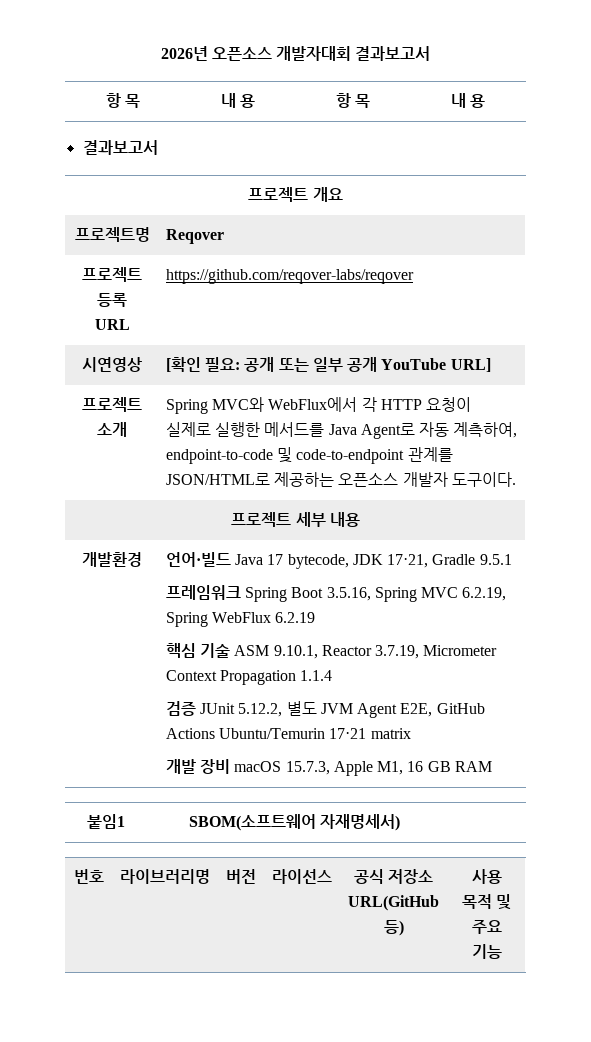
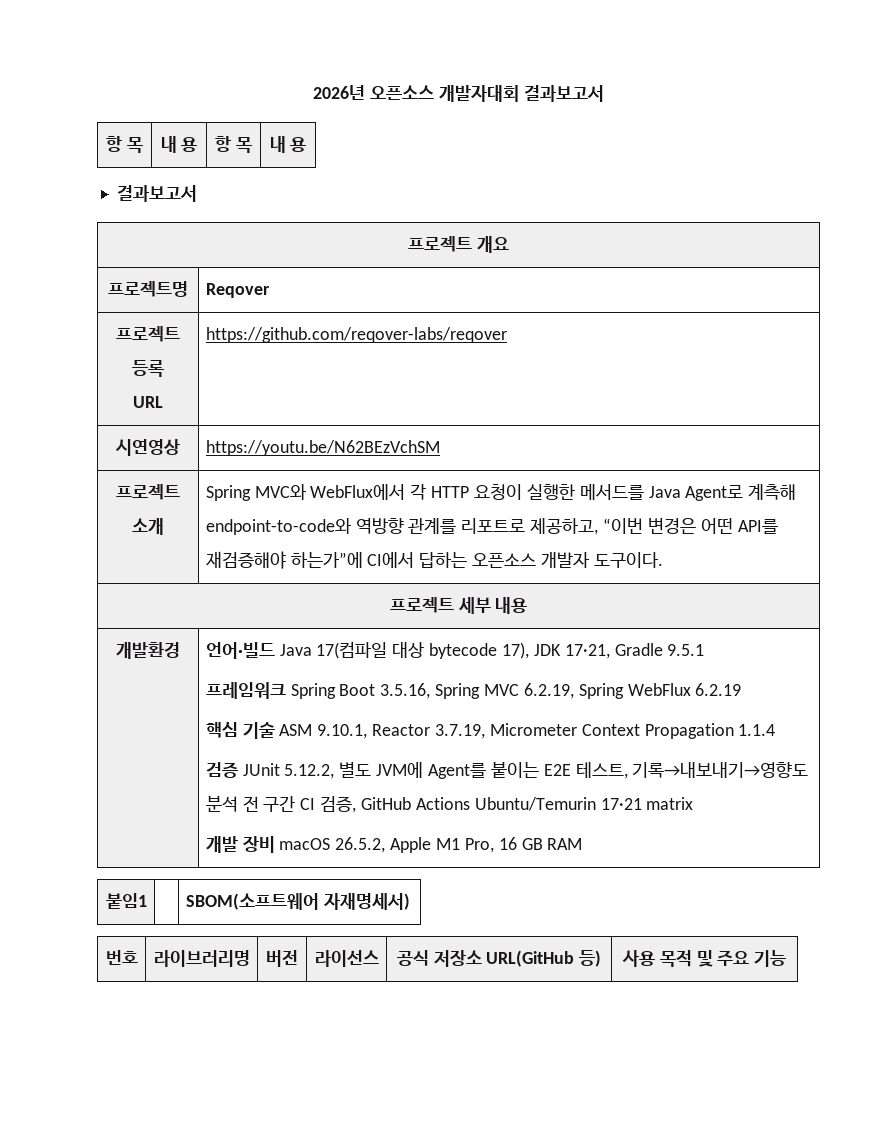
[165,357,491,372] [확인 필요: 공개 또는 일부 공개 YouTube URL] -> [205,440,440,456] https://youtu.be/N62BEzVchSM
[165,422,211,437] 실제로 -> (522, 492) none
[419,422,518,438] [165,447,453,464] [165,472,334,487] 자동 계측하여, endpoint-to-code 및 code-to-endpoint 관계를 JSON/HTML로 제공하는 -> [748,483,797,500] [205,517,778,535] [205,551,468,569] 계측해 endpoint-to-code와 역방향 관계를 리포트로 제공하고, “이번 변경은 어떤 API를 재검증해야 하는가”에 CI에서 답하는
[267,554,349,569] 17 bytecode, -> [316,641,529,659] 17(컴파일 대상 bytecode 17),
[320,703,433,718] JVM Agent E2E, -> [376,762,809,779] [205,795,357,813] JVM에 Agent를 붙이는 E2E 테스트, 기록→내보내기→영향도 분석 전 구간 CI 검증,
[285,761,404,776] 15.7.3, Apple M1, -> [335,837,494,853] 26.5.2, Apple M1 Pro,

